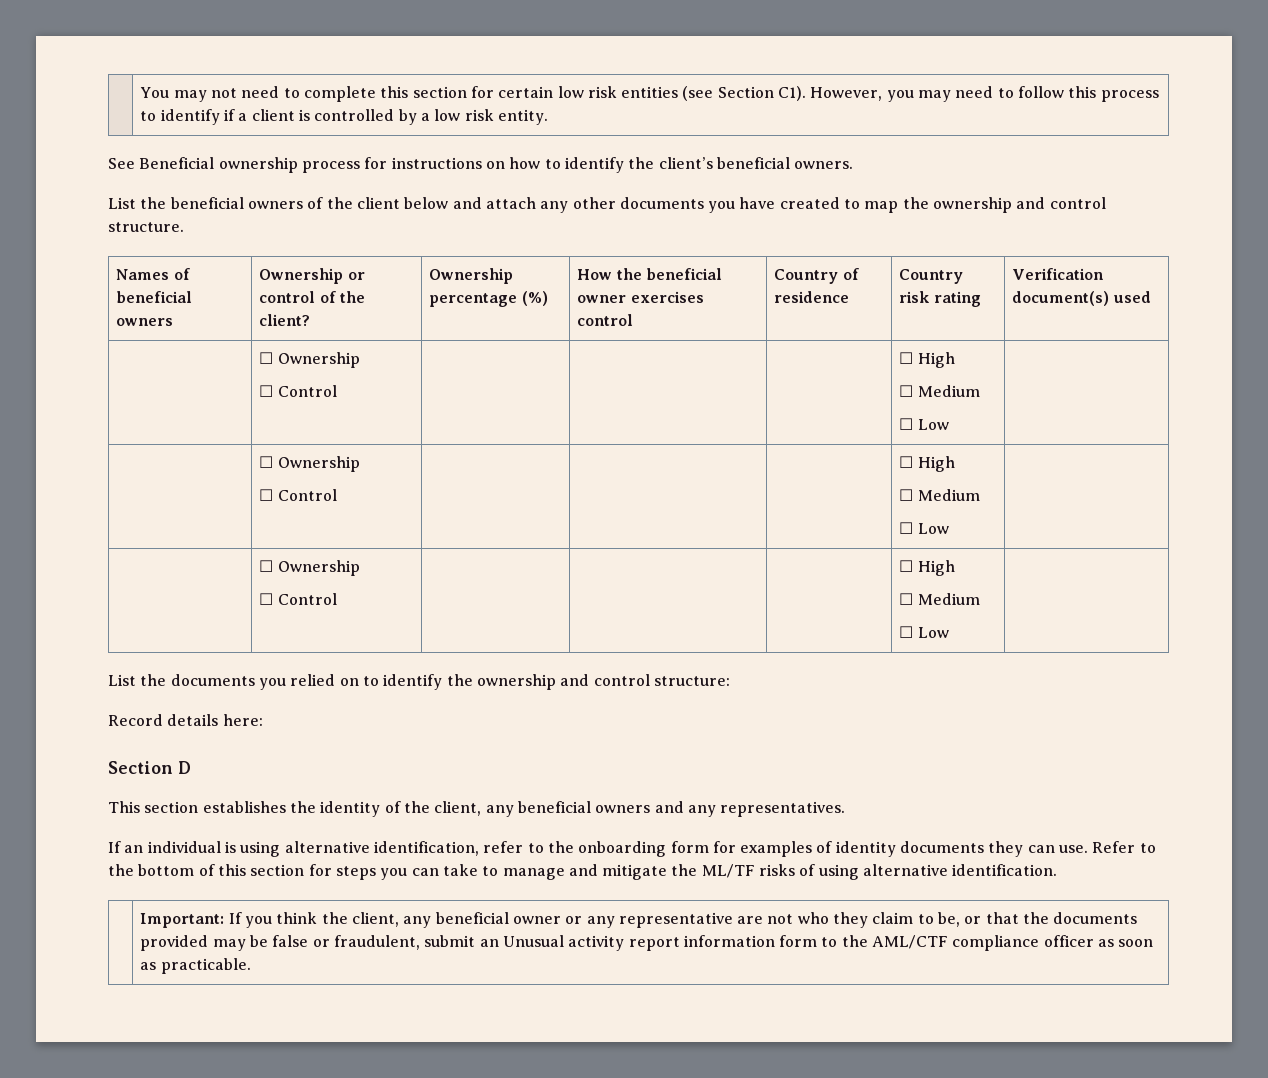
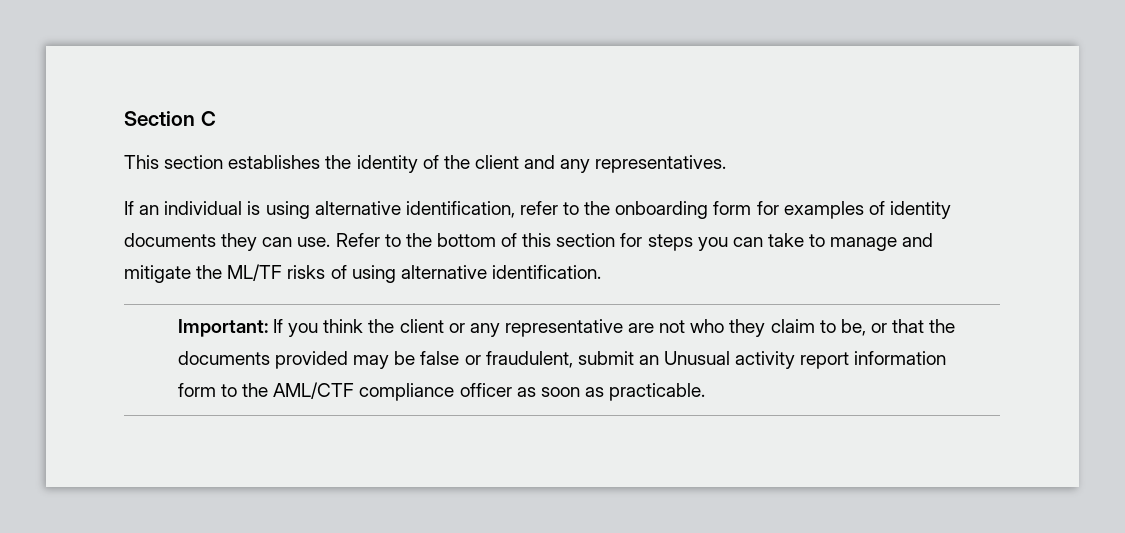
[140,86,1159,102] [140,109,548,125] [108,157,854,173] [108,197,1106,213] [108,222,184,232] [116,268,190,280] [116,291,193,303] [116,318,174,326] [259,268,365,284] [259,291,365,303] [259,314,311,326] [429,268,514,284] [429,291,548,307] [577,268,722,280] [577,291,704,303] [577,314,634,326] [774,268,859,284] [774,291,850,303] [899,269,964,284] [899,291,981,307] [1012,268,1105,280] [1012,291,1151,306] [259,352,360,368] [259,385,337,397] [899,352,955,368] [899,385,980,397] [899,418,949,430] [259,456,360,472] [259,489,337,501] [899,456,955,472] [899,489,980,501] [899,522,949,534] [259,560,360,576] [259,593,337,605] [899,560,955,576] [899,593,980,605] [899,626,949,638] [108,674,730,690] [108,714,263,726] [108,761,191,774] | You may not need to complete this section for certain low risk entities (see Section C1). However, you may need to follow this process to identify if a client is controlled by a low risk entity. // See Beneficial ownership process for instructions on how to identify the client’s beneficial owners. // List the beneficial owners of the client below and attach any other documents you have created to map the ownership and control structure. // Names of beneficial owners | Ownership or control of the client? | Ownership percentage (%) | How the beneficial owner exercises control | Country of residence | Country risk rating | Verification document(s) used // | ☐ Ownership // ☐ Control | | | | ☐ High // ☐ Medium // ☐ Low | // | ☐ Ownership // ☐ Control | | | | ☐ High // ☐ Medium // ☐ Low | // | ☐ Ownership // ☐ Control | | | | ☐ High // ☐ Medium // ☐ Low | // List the documents you relied on to identify the ownership and control structure: // Record details here: // Section D -> [124,111,216,126] Section C
[434,801,651,817] client, any beneficial owners -> [474,155,519,169] client
[351,912,561,928] client, any beneficial owner -> [399,319,444,333] client

